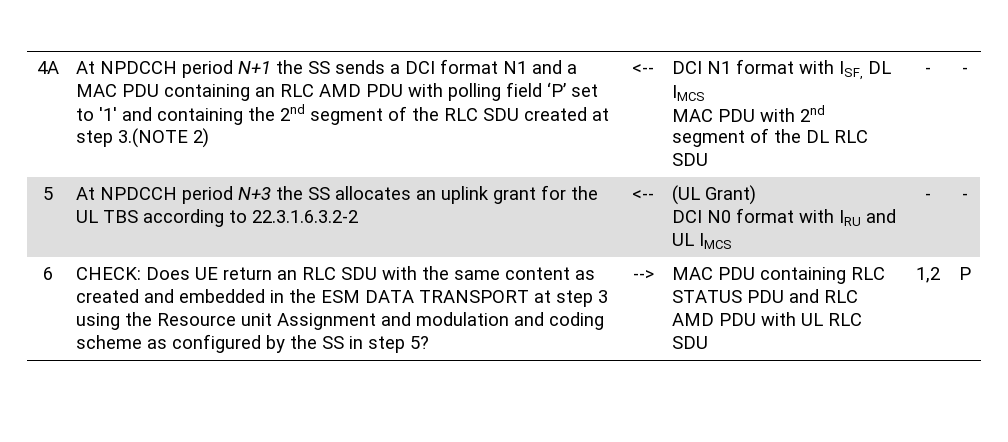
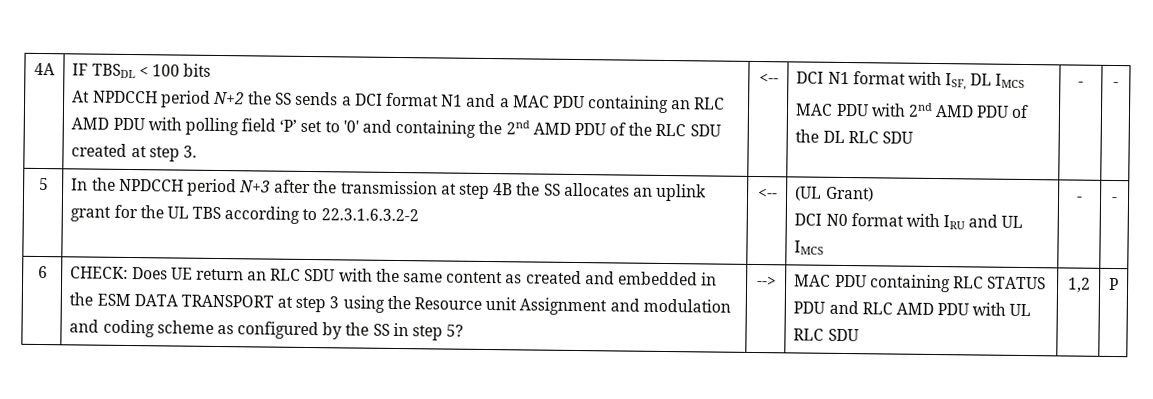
[75,60,271,78] At NPDCCH period N+1 -> [72,63,212,79] [72,90,245,108] IF TBSDL < 100 bits // At NPDCCH period N+2
[98,107,117,121] '1' -> [342,120,359,133] '0'
[309,108,383,125] segment -> [532,122,606,136] AMD PDU
[117,128,209,148] 3.(NOTE 2) -> [182,145,197,158] 3.
[671,130,745,147] segment -> [935,105,1010,118] AMD PDU
[75,187,95,200] At -> [71,177,116,191] In the
(271, 193) none -> [274,179,514,200] after the transmission at step 4B

